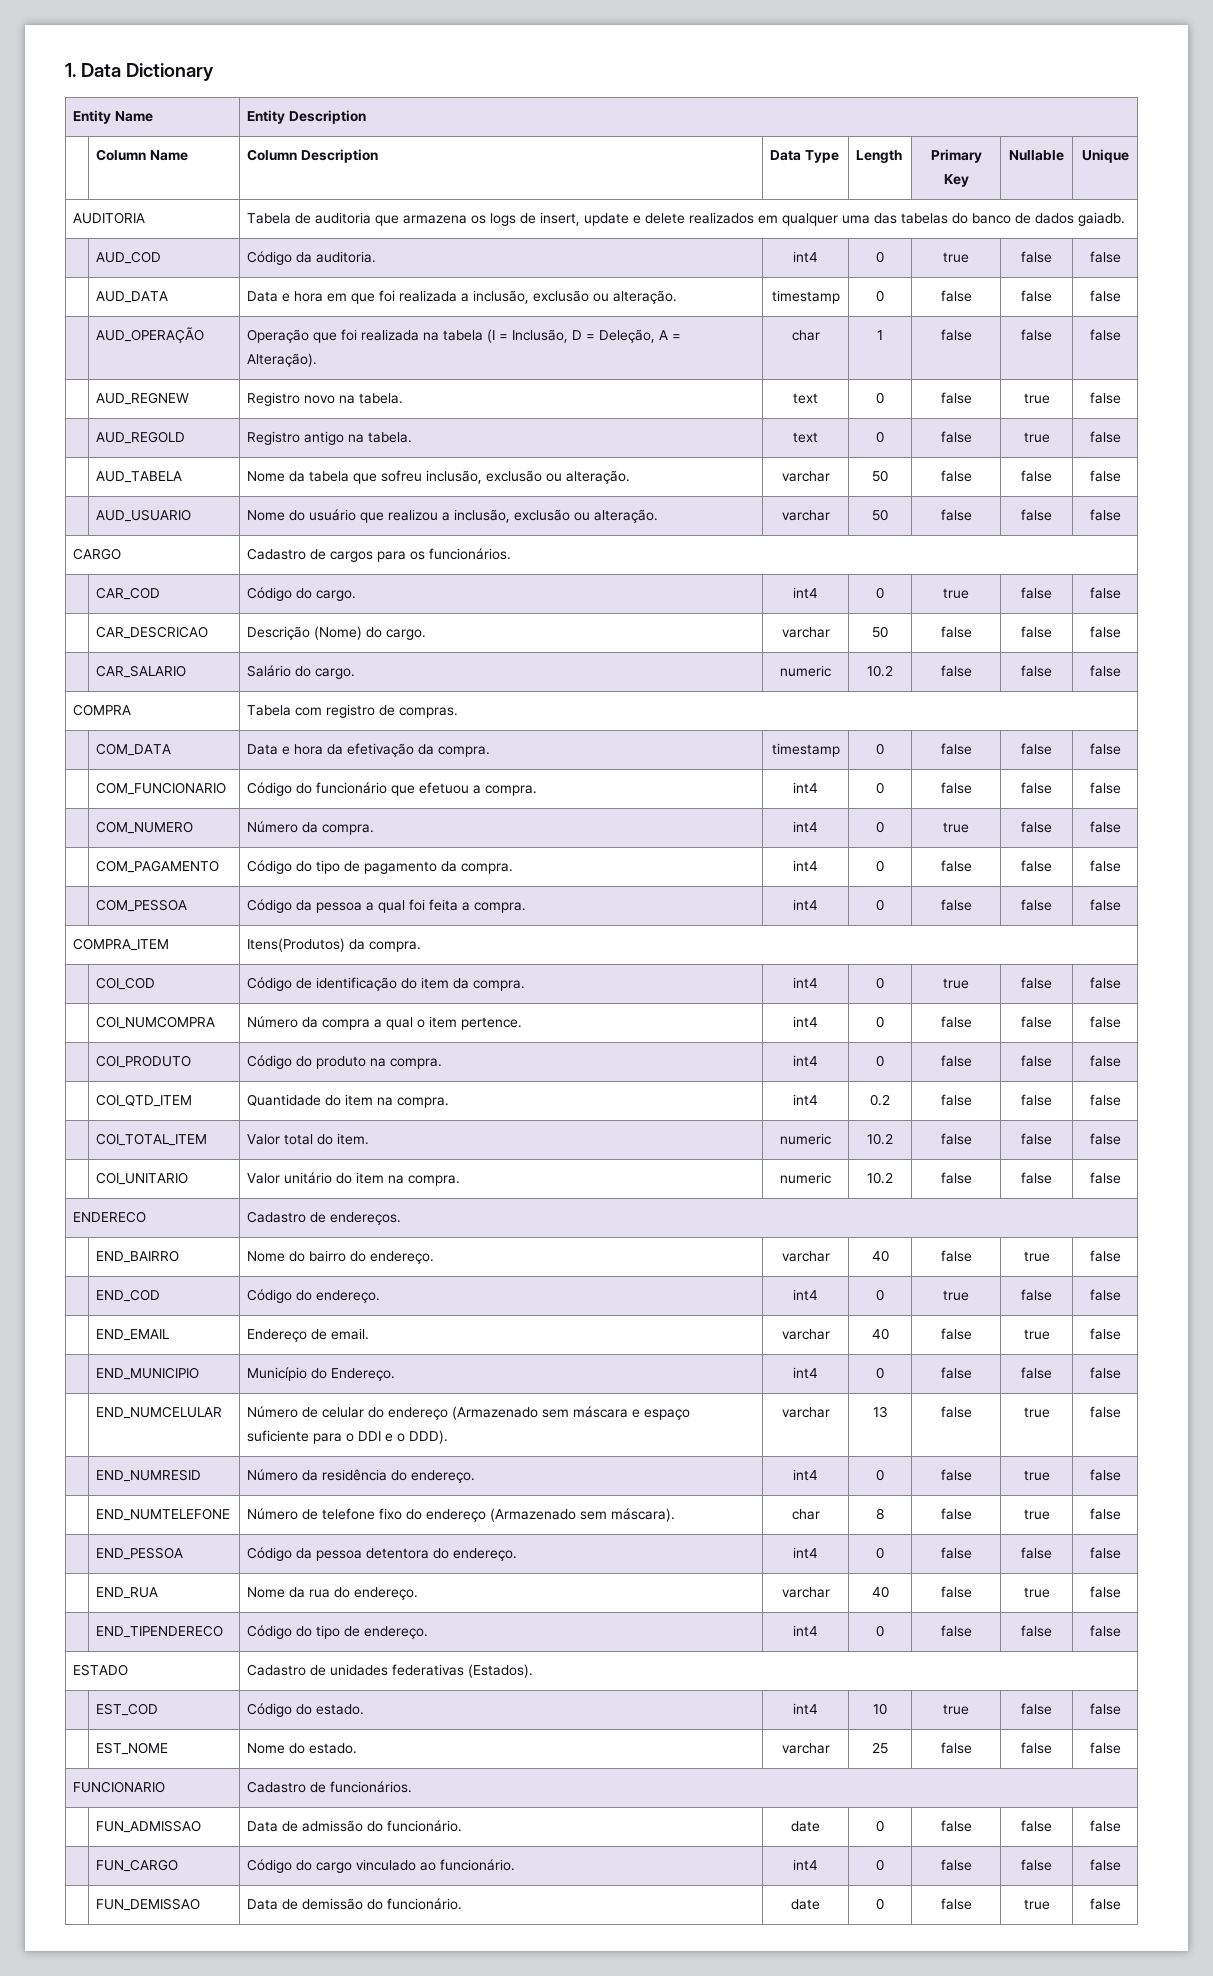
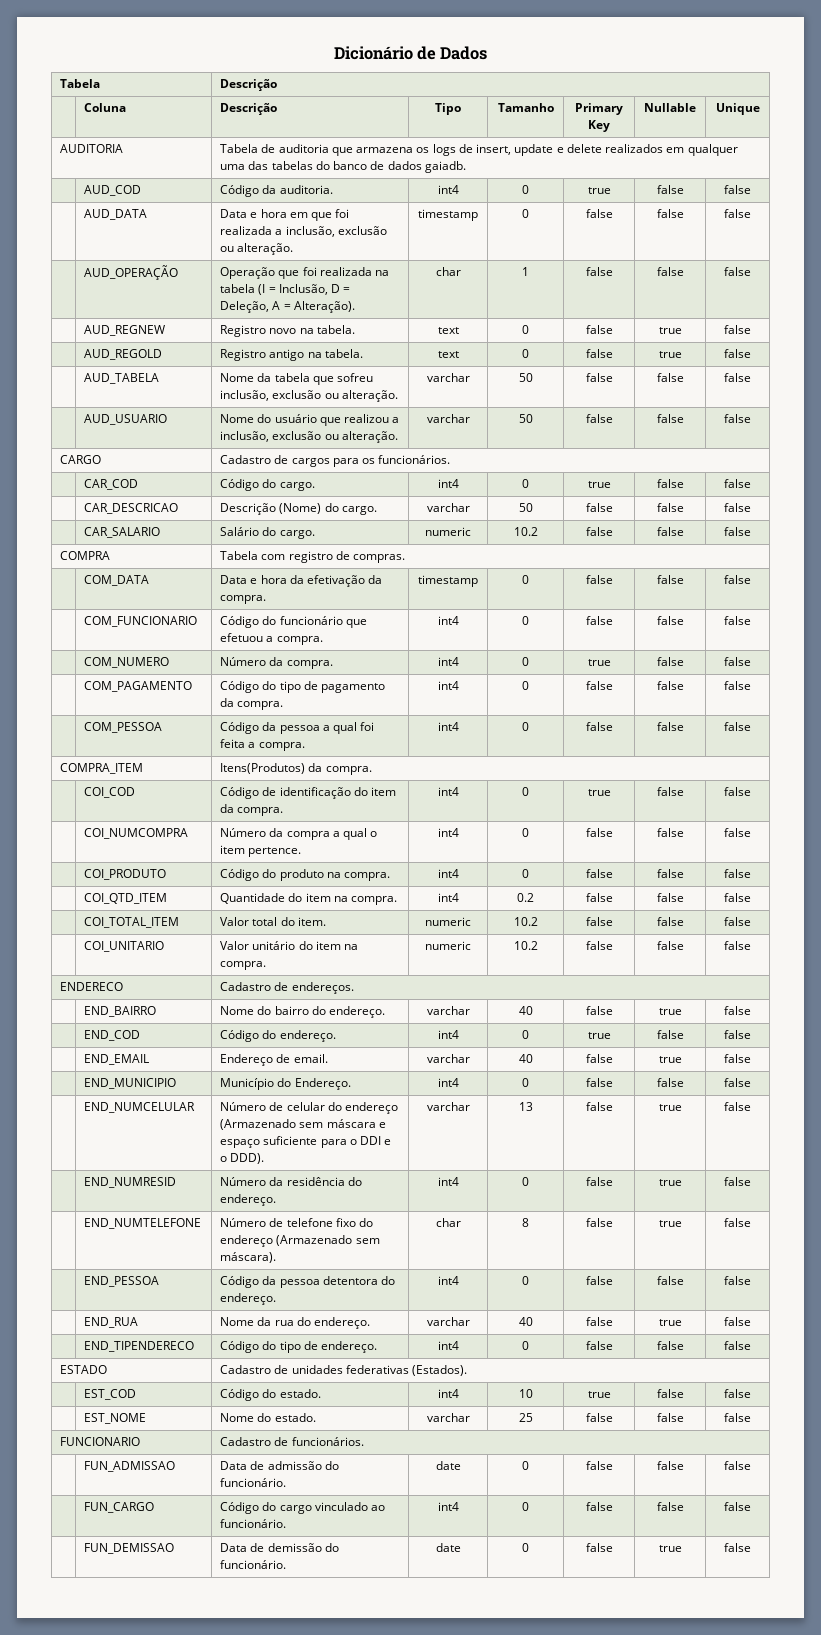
[65,63,215,81] [73,110,153,124] [247,110,366,124] [96,149,189,161] [247,149,379,163] [770,150,840,163] [856,150,903,163] 1. Data Dictionary // Entity Name | Entity Description // | Column Name | Column Description | Data Type | Length -> [333,46,488,60] [60,79,101,88] [220,79,278,91] [84,103,127,112] [220,103,278,115] [435,103,461,115] [497,103,554,112] Dicionário de Dados // Tabela | Descrição // | Coluna | Descrição | Tipo | Tamanho

